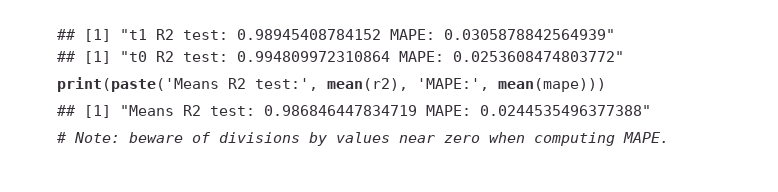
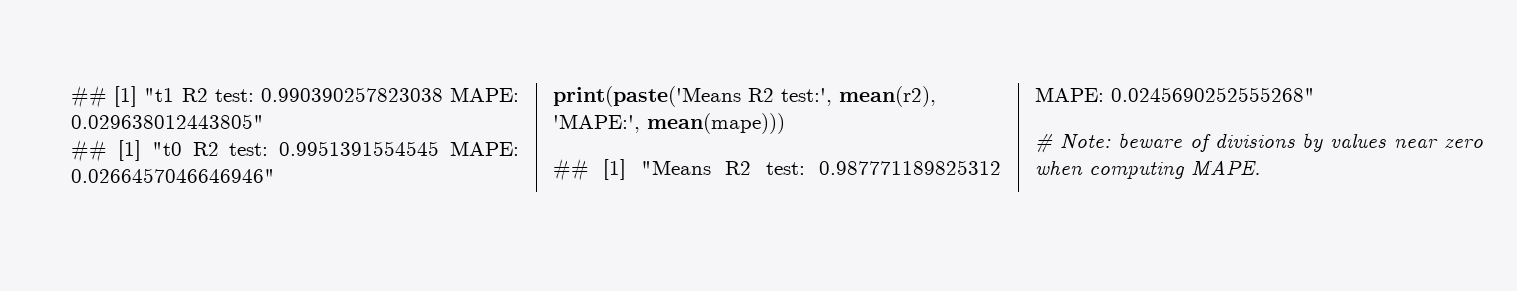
[237,29,615,40] 0.98945408784152 MAPE: 0.0305878842564939" -> [260,87,519,102] [71,114,264,129] 0.990390257823038 MAPE: 0.029638012443805"
[237,51,624,62] 0.994809972310864 MAPE: 0.0253608474803772" -> [279,141,519,156] [71,168,275,183] 0.9951391554545 MAPE: 0.0266457046646946"
[264,105,651,116] 0.986846447834719 MAPE: 0.0244535496377388" -> [819,160,1001,175] [1035,87,1315,102] 0.987771189825312 MAPE: 0.0245690252555268"

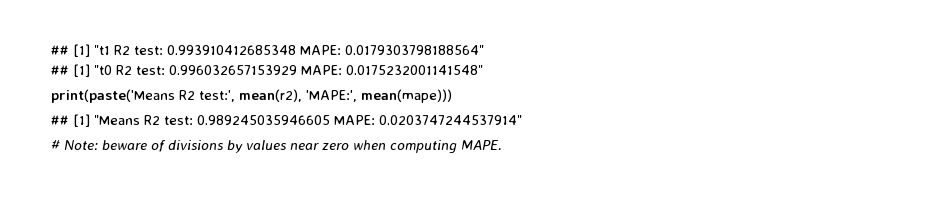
[260,87,519,102] [71,114,264,129] 0.990390257823038 MAPE: 0.029638012443805" -> [167,45,484,55] 0.993910412685348 MAPE: 0.0179303798188564"
[279,141,519,156] [71,168,275,183] 0.9951391554545 MAPE: 0.0266457046646946" -> [169,65,483,75] 0.996032657153929 MAPE: 0.0175232001141548"
[819,160,1001,175] [1035,87,1315,102] 0.987771189825312 MAPE: 0.0245690252555268" -> [197,115,522,125] 0.989245035946605 MAPE: 0.0203747244537914"

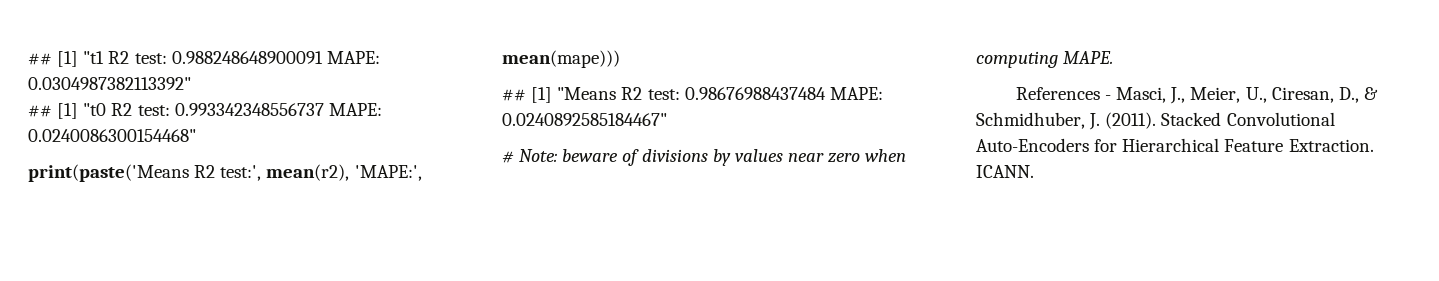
[167,45,484,55] 0.993910412685348 MAPE: 0.0179303798188564" -> [171,51,380,64] [28,77,191,90] 0.988248648900091 MAPE: 0.0304987382113392"
[169,65,483,75] 0.996032657153929 MAPE: 0.0175232001141548" -> [174,103,382,116] [28,129,196,142] 0.993342348556737 MAPE: 0.0240086300154468"
[197,115,522,125] 0.989245035946605 MAPE: 0.0203747244537914" -> [684,87,883,100] [502,113,667,126] 0.98676988437484 MAPE: 0.0240892585184467"
(502, 145) none -> [1015,87,1379,104] [976,112,1335,130] [976,138,1374,152] [976,165,1034,178] // References - Masci, J., Meier, U., Ciresan, D., & Schmidhuber, J. (2011). Stacked Convolutional Auto-Encoders for Hierarchical Feature Extraction. ICANN.

